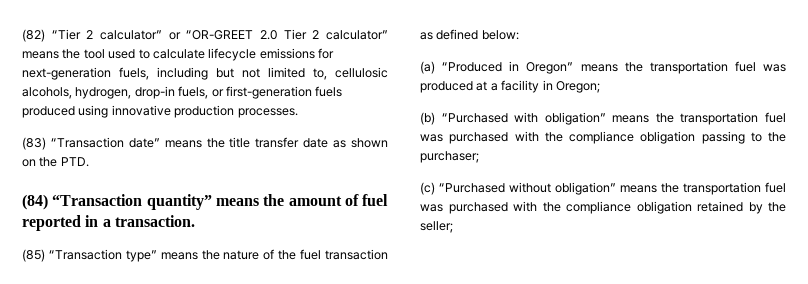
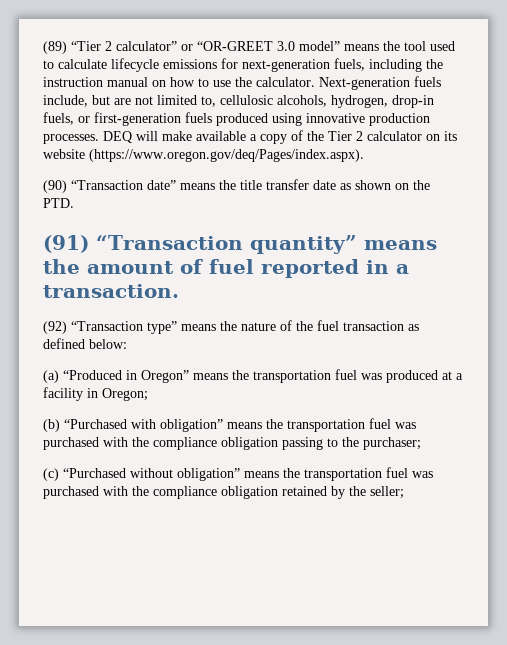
[22,29,45,42] (82) -> [43,41,67,54] (89)
[260,29,388,40] 2.0 Tier 2 calculator” -> [277,41,340,51] 3.0 model”
[216,68,234,78] but -> [426,59,443,69] [43,76,441,90] [43,95,131,107] the instruction manual on how to use the calculator. Next-generation fuels include, but are
[22,137,46,150] // (83) -> [103,130,457,144] [43,149,364,162] [43,180,67,193] DEQ will make available a copy of the Tier 2 calculator on its website (https://www.oregon.gov/deq/Pages/index.aspx). // (90)
[22,194,48,210] (84) -> [43,235,89,253] (91)
[22,249,45,262] (85) -> [43,321,67,334] (92)

